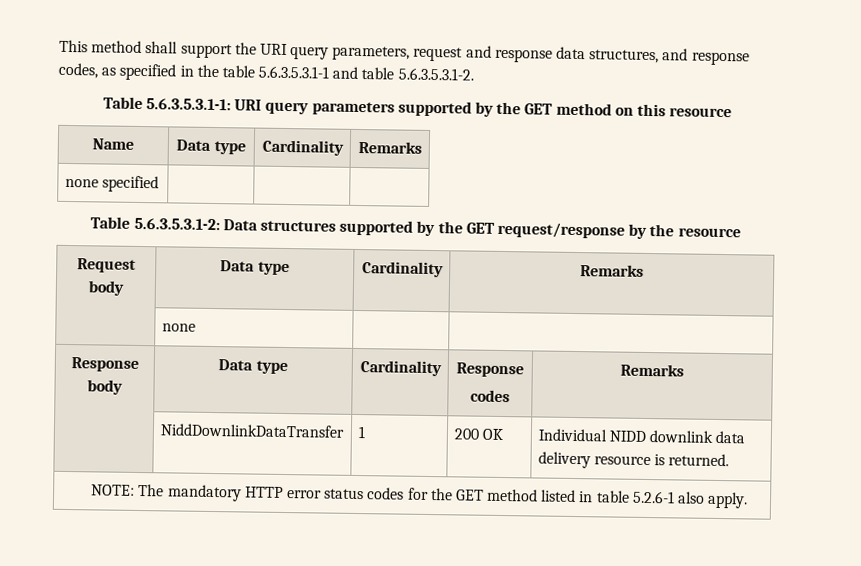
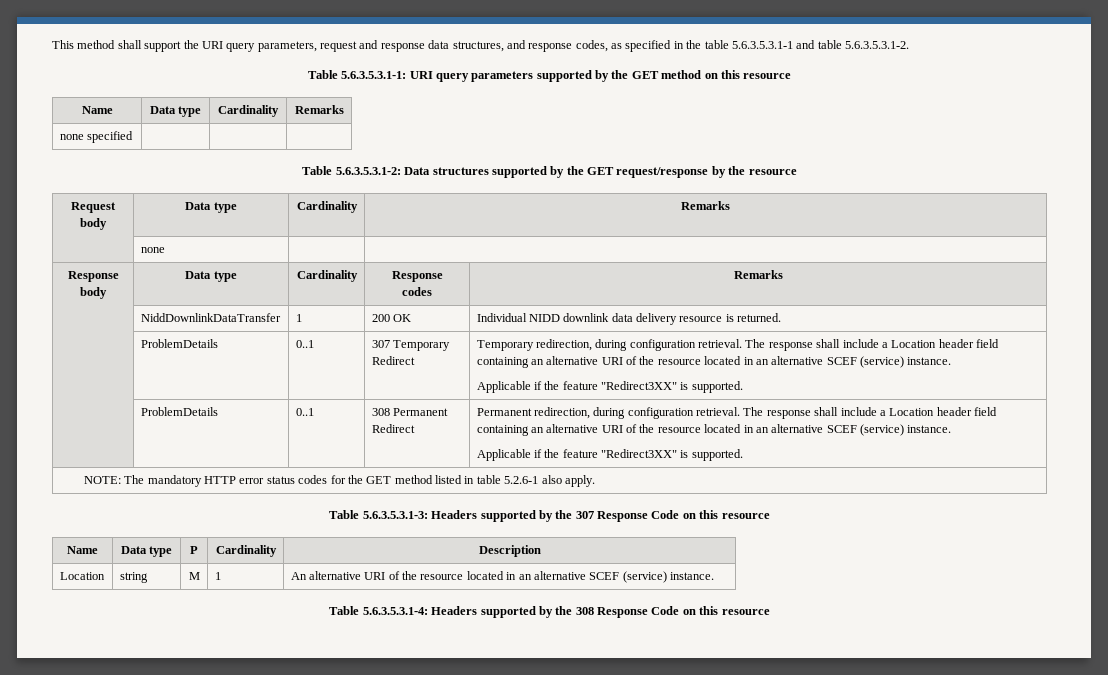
(730, 460) none -> [140,339,218,348] [295,340,314,348] [371,340,450,351] [371,356,415,365] [476,339,1000,351] [476,356,952,368] [476,381,743,393] [140,407,218,416] [295,408,314,416] [371,408,448,416] [371,424,415,433] [476,407,998,419] [476,424,952,436] [476,449,743,461] // | ProblemDetails | 0..1 | 307 Temporary Redirect | Temporary redirection, during configuration retrieval. The response shall include a Location header field containing an alternative URI of the resource located in an alternative SCEF (service) instance. // Applicable if the feature "Redirect3XX" is supported. // | ProblemDetails | 0..1 | 308 Permanent Redirect | Permanent redirection, during configuration retrieval. The response shall include a Location header field containing an alternative URI of the resource located in an alternative SCEF (service) instance. // Applicable if the feature "Redirect3XX" is supported.
(749, 500) none -> [329,510,770,522] [67,546,98,554] [120,546,173,557] [190,546,198,554] [215,545,277,557] [478,545,541,557] [59,572,105,580] [119,572,148,583] [188,572,200,580] [214,572,221,580] [290,571,715,583] [329,606,770,618] // Table 5.6.3.5.3.1-3: Headers supported by the 307 Response Code on this resource // Name | Data type | P | Cardinality | Description // Location | string | M | 1 | An alternative URI of the resource located in an alternative SCEF (service) instance. // Table 5.6.3.5.3.1-4: Headers supported by the 308 Response Code on this resource

